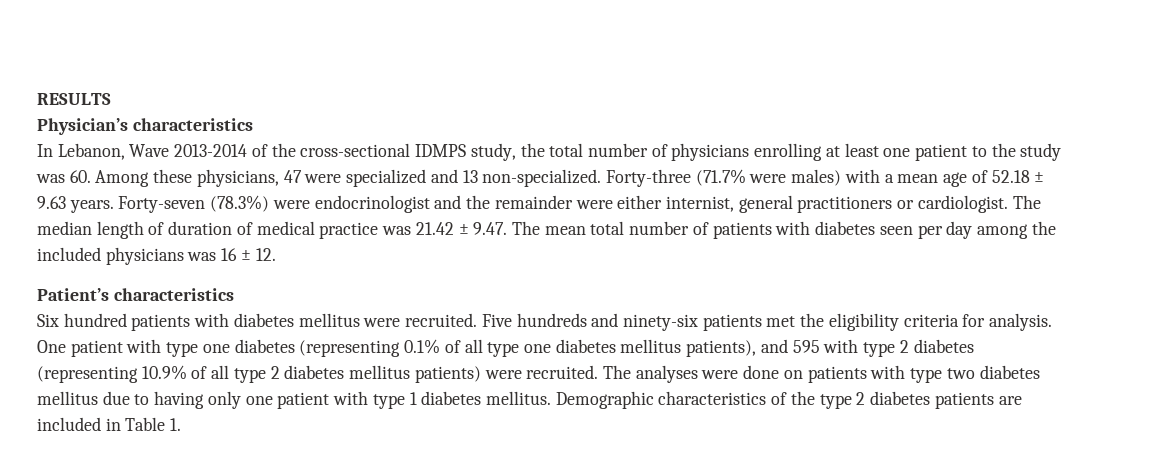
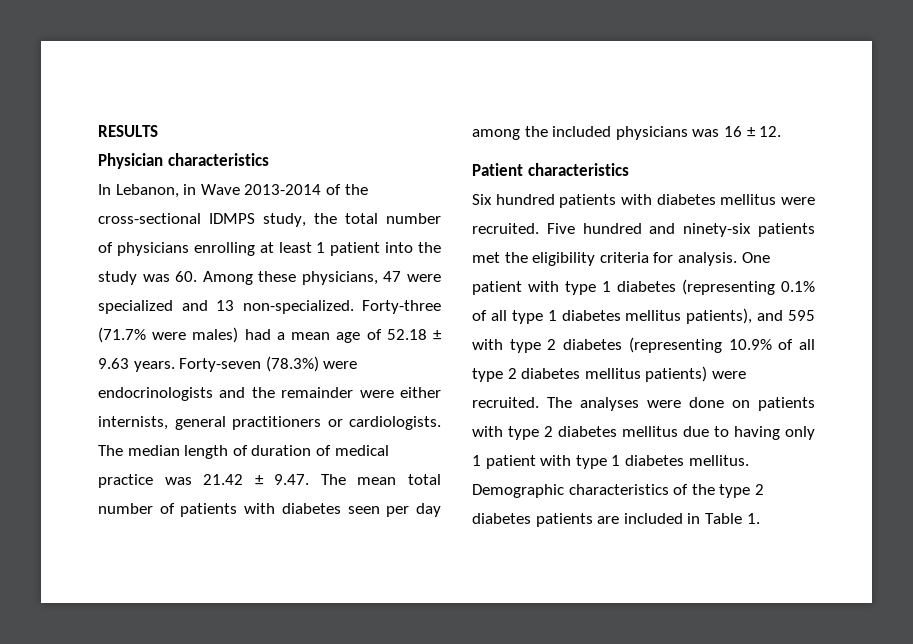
[37,118,128,135] Physician’s -> [98,153,163,169] Physician
(125, 151) none -> [183,184,197,195] in
[883,144,987,161] one patient to -> [316,242,414,256] 1 patient into
[844,169,880,183] with -> [244,329,271,340] had
[314,195,430,213] endocrinologist -> [98,387,213,401] endocrinologists
[665,196,734,212] internist, -> [98,416,168,430] internists,
[917,195,1008,213] cardiologist. -> [349,416,441,430] cardiologists.
[37,288,109,301] Patient’s -> [472,163,523,176] Patient
[516,313,587,327] hundreds -> [582,223,642,234] hundred
[202,344,230,353] one -> [602,281,611,292] 1
[523,344,551,353] one -> [547,310,557,321] 1
[946,368,975,379] two -> [544,426,553,437] 2
[245,396,273,405] one -> [472,455,481,466] 1

